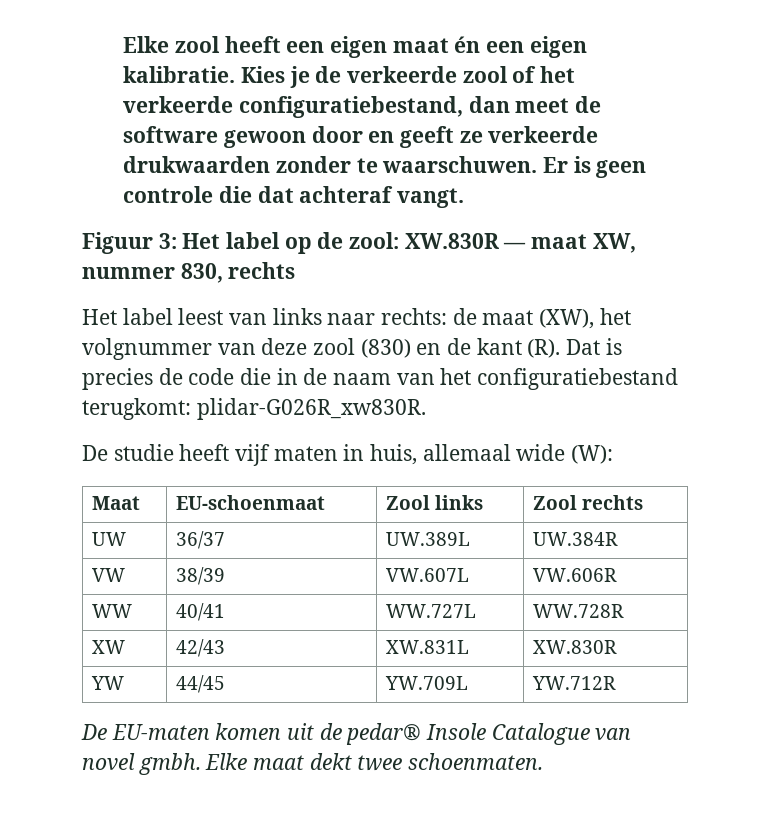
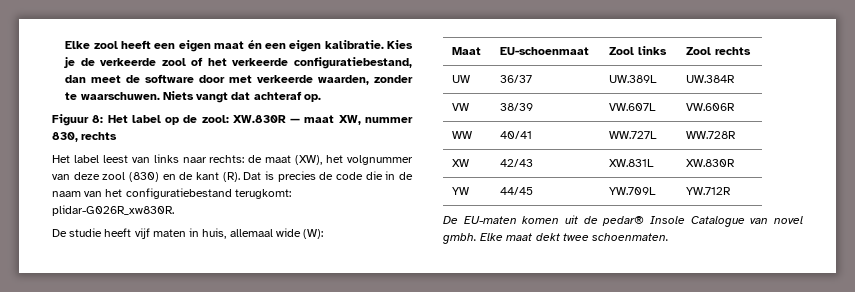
[223,126,599,148] [123,156,647,178] [123,186,252,203] gewoon door en geeft ze verkeerde drukwaarden zonder te waarschuwen. Er is geen controle die -> [199,75,413,85] [65,91,229,103] door met verkeerde waarden, zonder te waarschuwen. Niets vangt
[396,188,464,208] vangt. -> [303,94,321,102] op.
[158,233,177,249] 3: -> [92,115,104,123] 8:

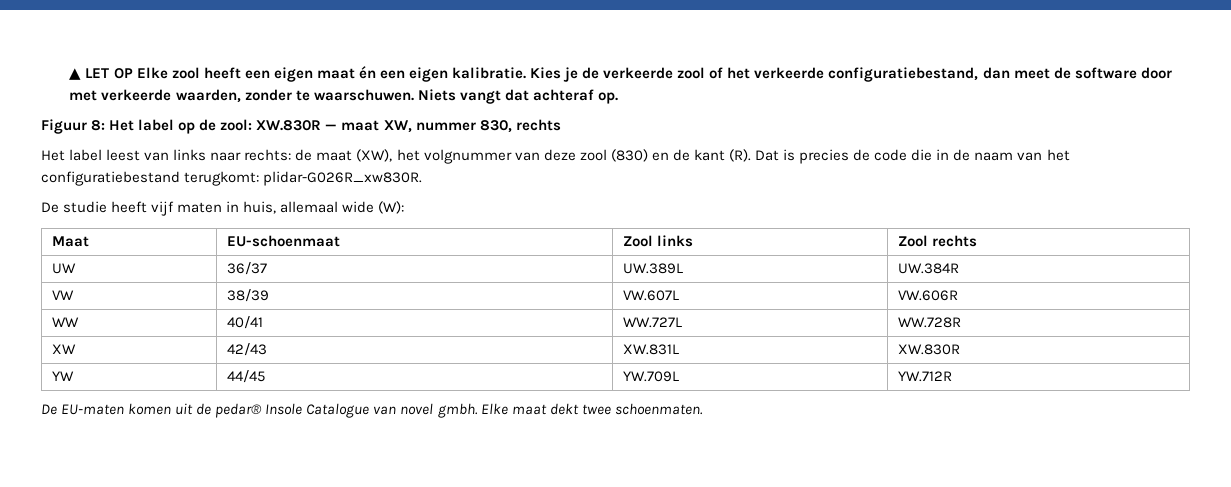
(65, 45) none -> [69,68,133,80] ▲ LET OP

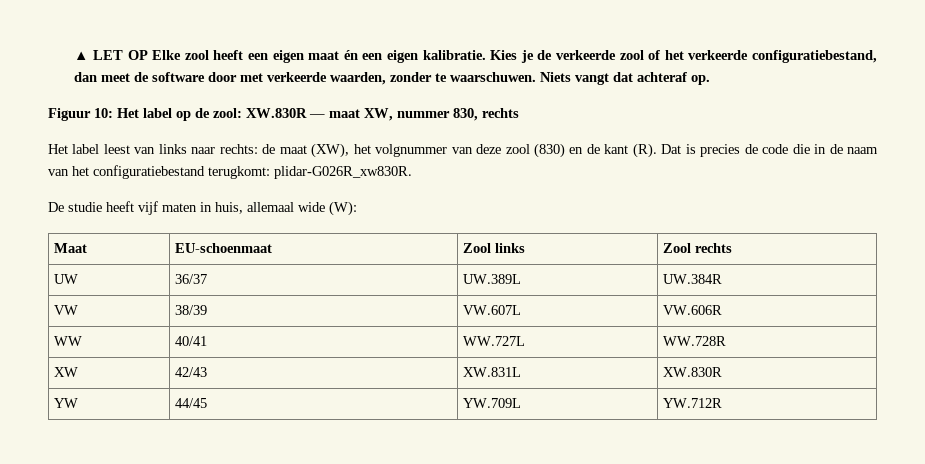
[91,120,106,131] 8: -> [94,108,113,118] 10:
[41,403,703,418] // De EU-maten komen uit de pedar® Insole Catalogue van novel gmbh. Elke maat dekt twee schoenmaten. -> (723, 403) none

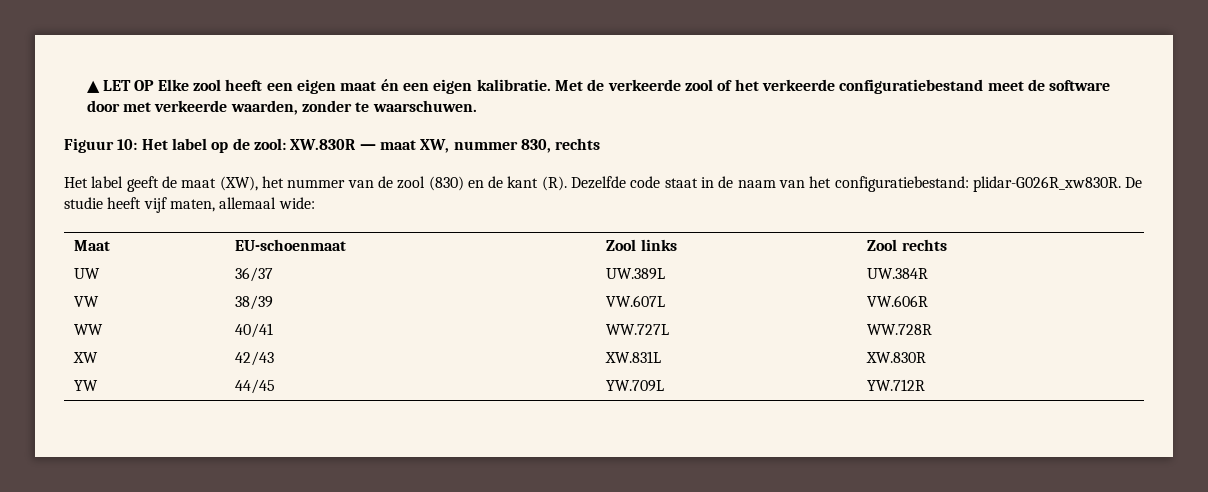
[490,50,534,63] Kies je -> [554,80,583,91] Met
[751,50,877,63] [74,72,98,82] configuratiebestand, dan -> [839,79,984,94] configuratiebestand
[540,72,711,85] Niets vangt dat achteraf op. -> (477, 106) none
[103,144,258,154] leest van links naar rechts: -> [126,176,159,192] geeft
[375,144,502,157] volgnummer van deze -> [287,176,393,188] nummer van de
[661,144,810,157] Dat is precies de code die -> [571,176,698,189] Dezelfde code staat
[93,165,270,179] configuratiebestand terugkomt: -> [834,176,969,192] configuratiebestand:
(412, 172) // -> (1122, 184) none
[162,201,357,216] maten in huis, allemaal wide (W): -> [169,197,315,212] maten, allemaal wide:

